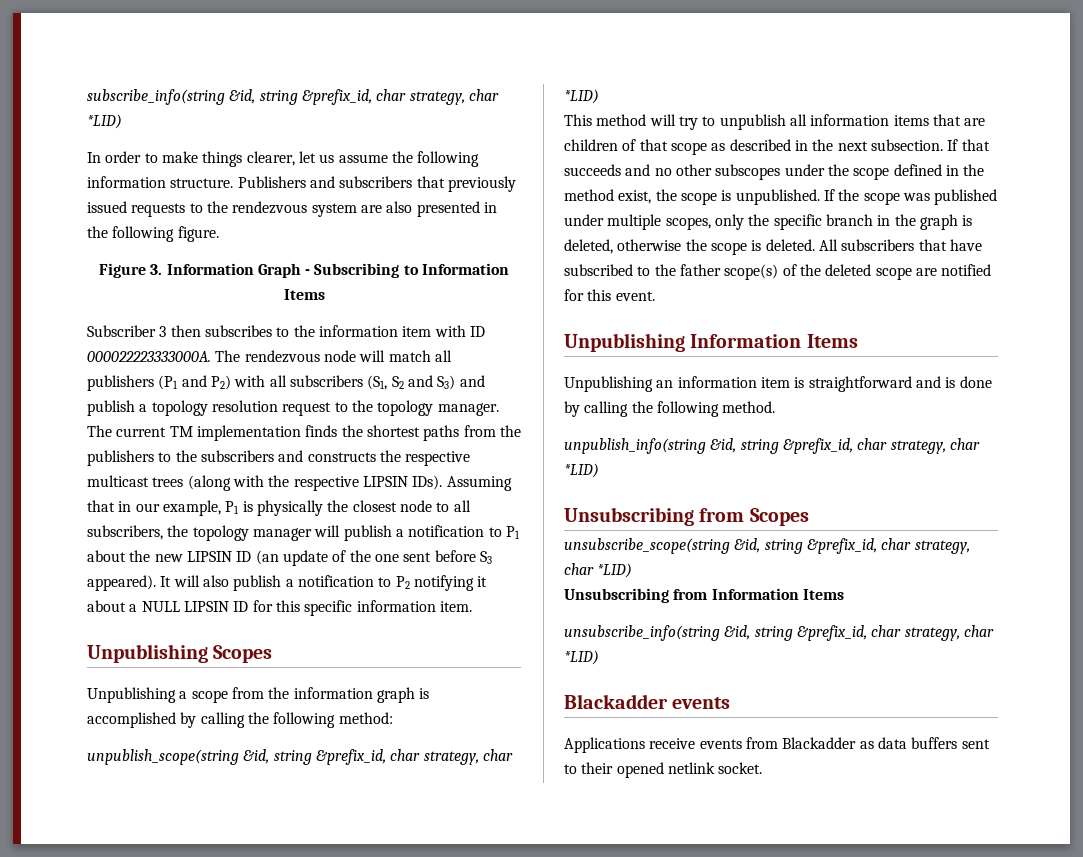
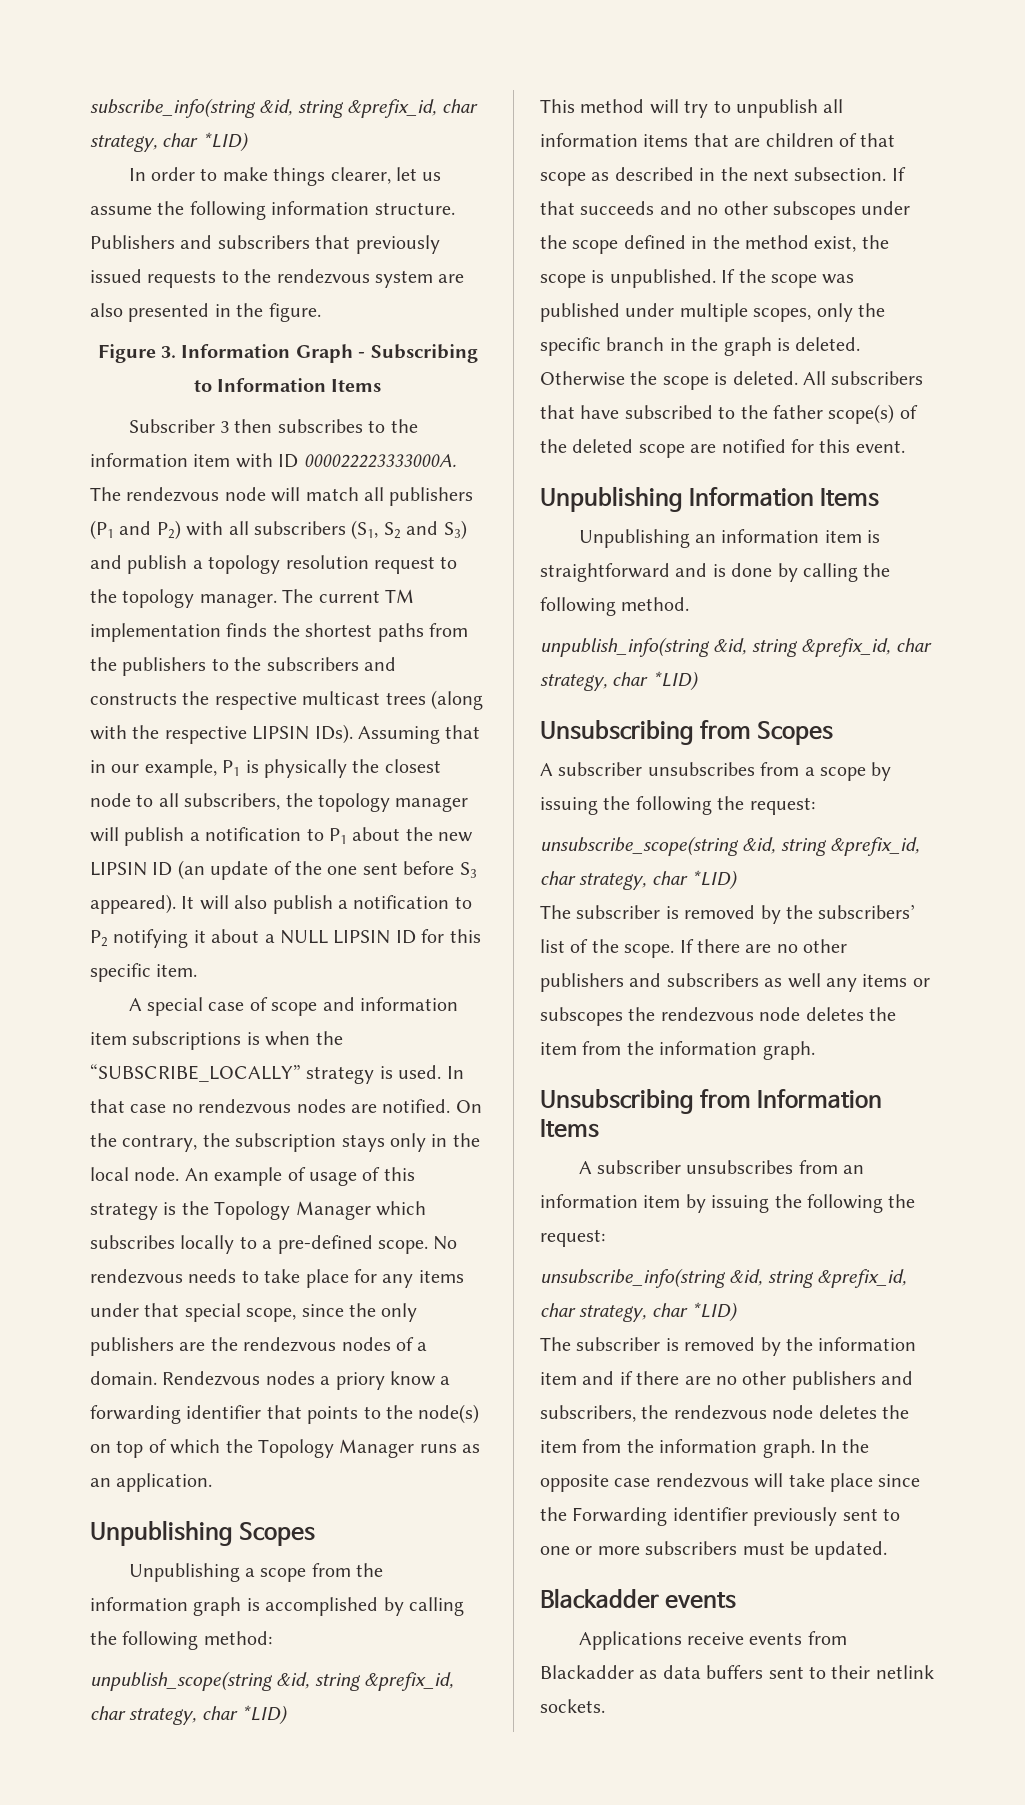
[112,226,175,242] following -> (264, 310) none
[356,600,472,612] information item. -> [156,964,198,977] [128,997,458,1016] [90,1031,343,1050] [90,1064,464,1084] [90,1099,482,1114] [90,1133,480,1152] [90,1167,415,1186] [90,1201,426,1220] [90,1235,458,1254] [90,1269,464,1288] [90,1303,418,1322] [90,1337,428,1356] [90,1371,451,1390] [90,1404,480,1424] [90,1439,481,1458] [90,1473,213,1492] item. // A special case of scope and information item subscriptions is when the “SUBSCRIBE_LOCALLY” strategy is used. In that case no rendezvous nodes are notified. On the contrary, the subscription stays only in the local node. An example of usage of this strategy is the Topology Manager which subscribes locally to a pre-defined scope. No rendezvous needs to take place for any items under that special scope, since the only publishers are the rendezvous nodes of a domain. Rendezvous nodes a priory know a forwarding identifier that points to the node(s) on top of which the Topology Manager runs as an application.
[564,239,682,254] deleted, otherwise -> [795,337,861,351] [540,371,625,386] deleted. Otherwise
(809, 517) none -> [540,762,892,781] [540,796,815,815] // A subscriber unsubscribes from a scope by issuing the following the request:
[564,588,844,603] Unsubscribing from Information Items -> [540,904,916,924] [540,939,848,958] [540,973,930,992] [540,1007,896,1026] [540,1041,815,1060] [540,1089,883,1114] [540,1119,599,1138] [578,1160,865,1174] [540,1194,916,1213] [540,1229,605,1247] The subscriber is removed by the subscribers’ list of the scope. If there are no other publishers and subscribers as well any items or subscopes the rendezvous node deletes the item from the information graph. // Unsubscribing from Information Items // A subscriber unsubscribes from an information item by issuing the following the request:
(599, 657) none -> [540,1337,917,1356] [540,1371,914,1390] [540,1405,909,1422] [540,1439,870,1458] [540,1473,921,1492] [540,1507,900,1526] [540,1541,888,1560] // The subscriber is removed by the information item and if there are no other publishers and subscribers, the rendezvous node deletes the item from the information graph. In the opposite case rendezvous will take place since the Forwarding identifier previously sent to one or more subscribers must be updated.
[616,762,763,778] opened netlink socket. -> [875,1665,934,1679] [540,1699,605,1713] netlink sockets.

